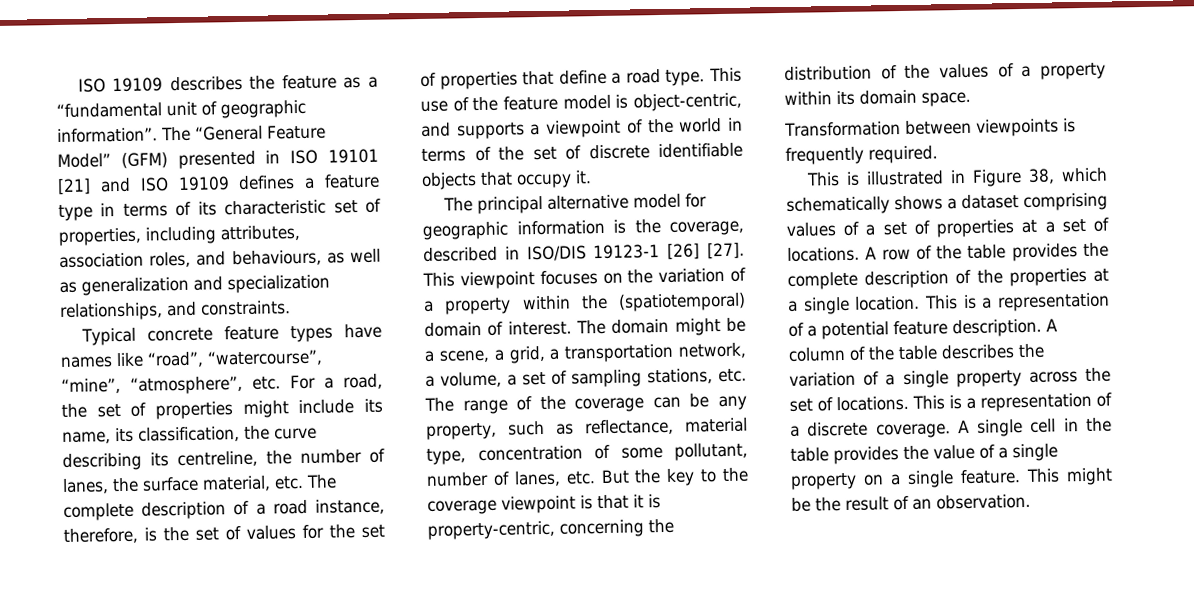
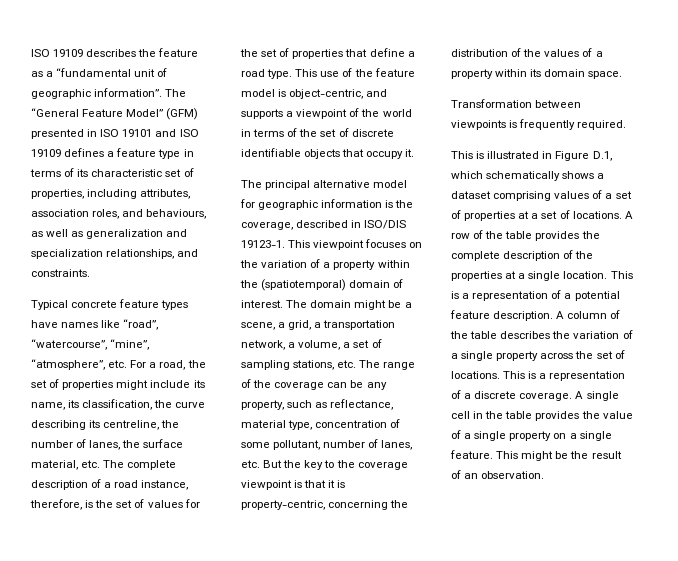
[57,178,91,196] [21] -> (153, 133) none
[593,242,745,260] 19123-1 [26] [27]. -> [241,240,285,248] 19123-1.
[1027,168,1055,184] 38, -> [592,151,612,161] D.1,

